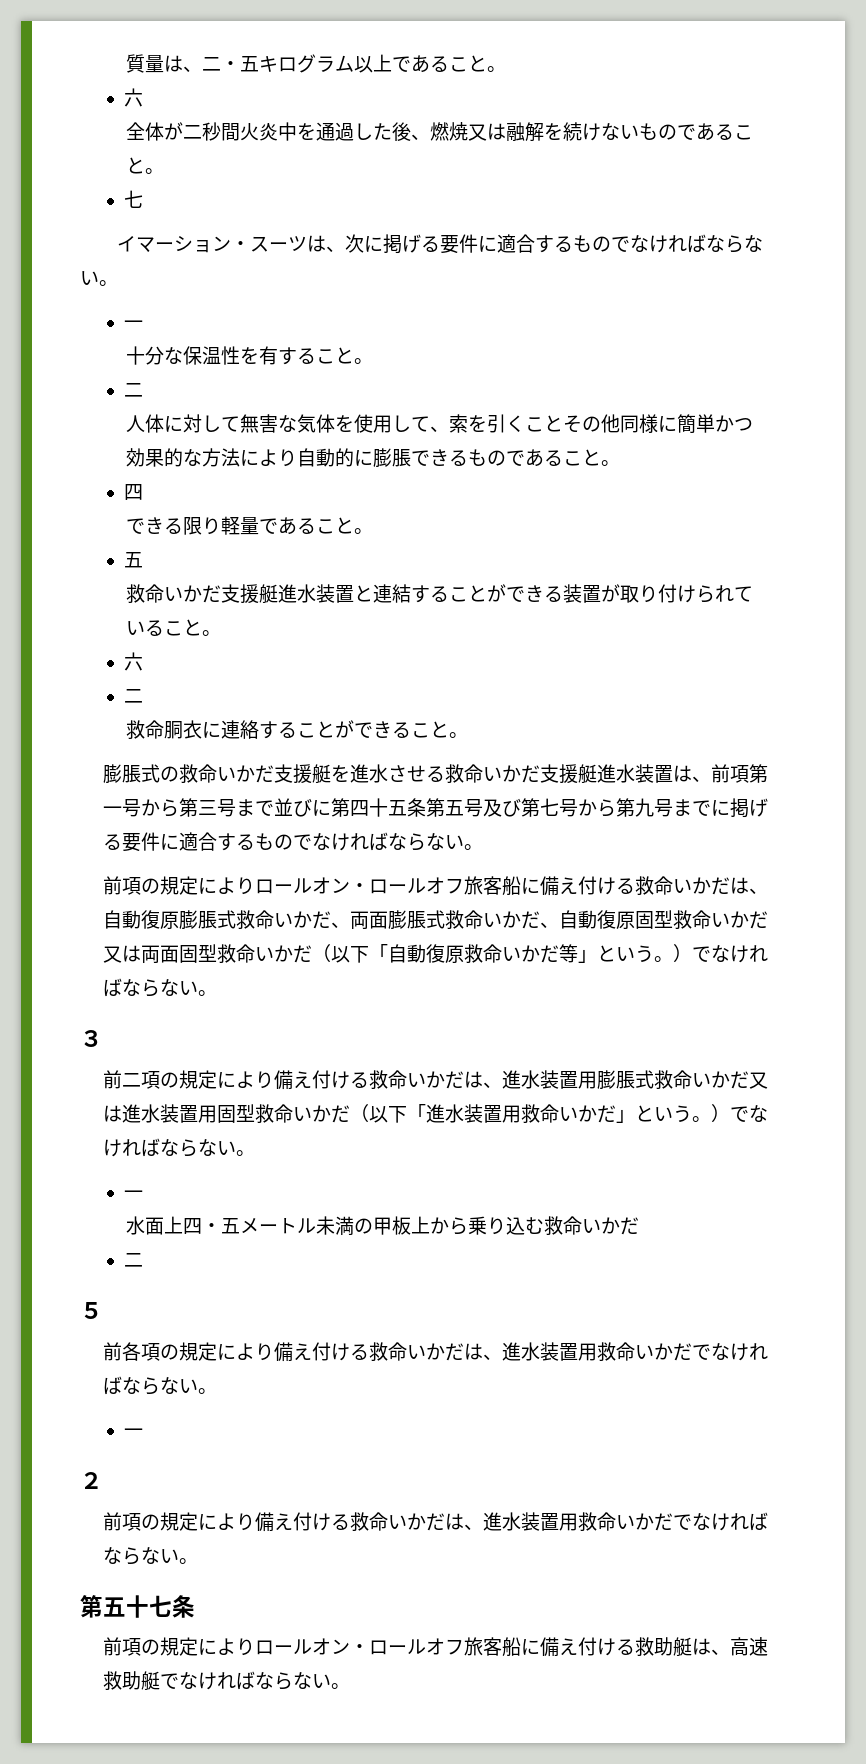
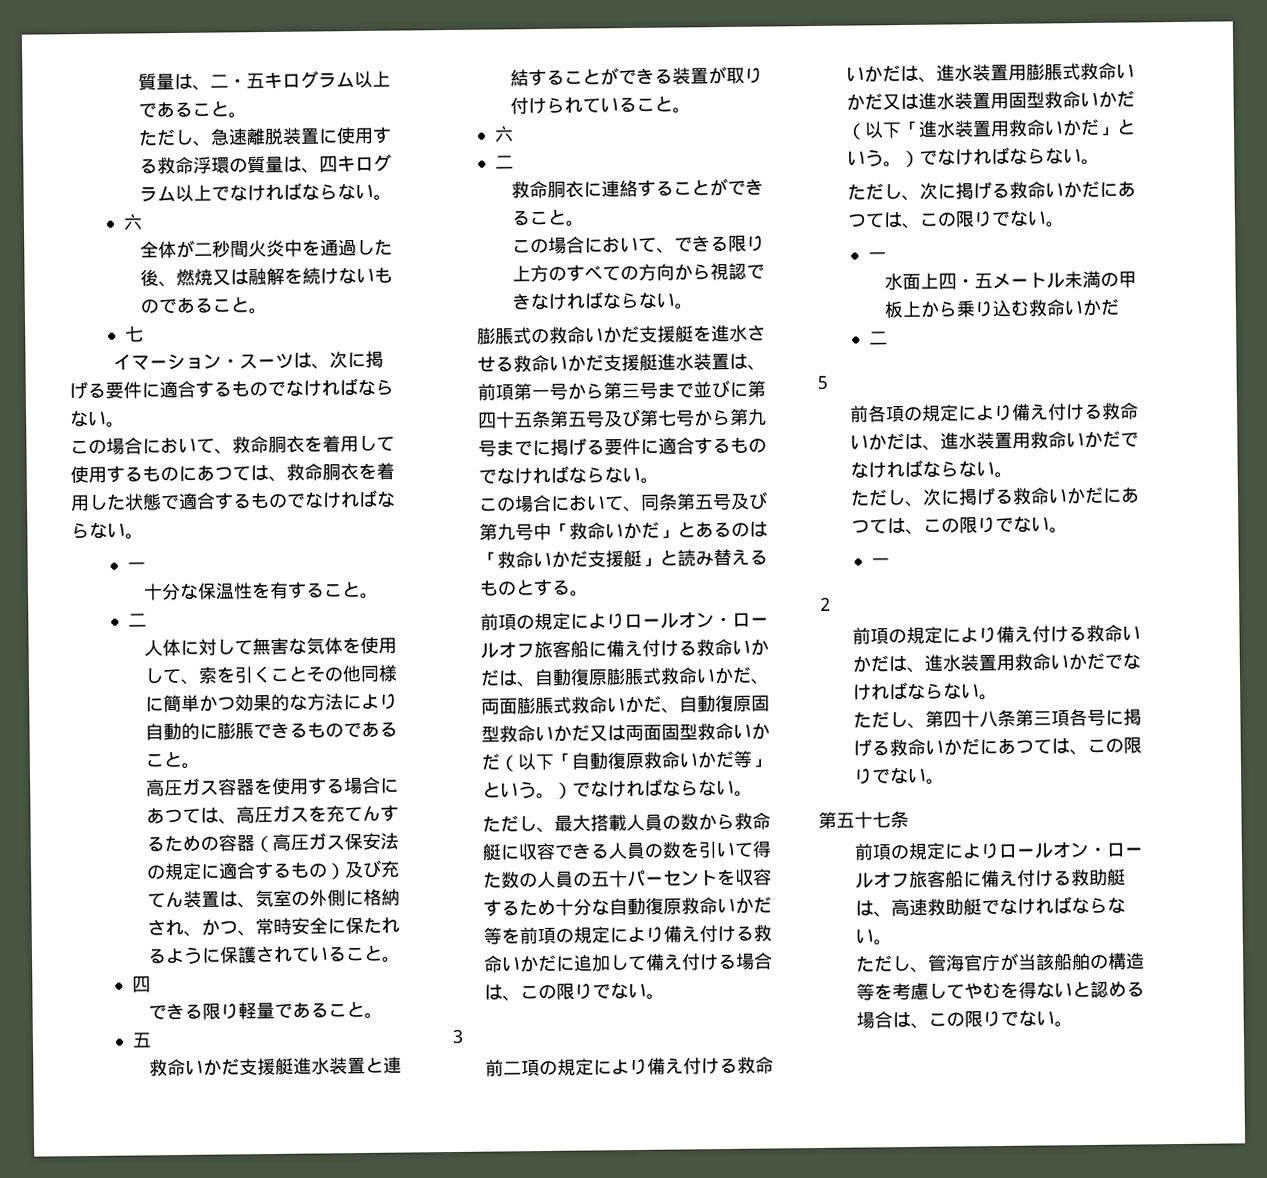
(507, 69) none -> [137,126,392,147] [138,153,392,175] [138,182,392,203] // ただし、急速離脱装置に使用する救命浮環の質量は、四キログラム以上でなければならない。
(118, 283) none -> [70,435,395,455] [70,462,395,484] [70,489,396,512] [71,521,144,540] // この場合において、救命胴衣を着用して使用するものにあつては、救命胴衣を着用した状態で適合するものでなければならない。
(621, 463) none -> [145,776,399,797] [145,804,399,825] [145,832,399,853] [146,859,400,881] [146,888,400,909] [146,916,400,937] [146,944,401,964] // 高圧ガス容器を使用する場合にあつては、高圧ガスを充てんするための容器（高圧ガス保安法の規定に適合するもの）及び充てん装置は、気室の外側に格納され、かつ、常時安全に保たれるように保護されていること。
(469, 735) none -> [511,234,765,254] [511,262,765,283] [511,291,693,311] // この場合において、できる限り上方のすべての方向から視認できなければならない。
(484, 847) none -> [477,491,768,513] [478,521,768,541] [478,548,768,569] [478,578,589,597] // この場合において、同条第五号及び第九号中「救命いかだ」とあるのは「救命いかだ支援艇」と読み替えるものとする。
(218, 993) none -> [481,812,771,834] [481,840,771,861] [482,868,772,889] [482,896,772,917] [482,924,772,945] [483,952,773,973] [483,982,665,1002] // ただし、最大搭載人員の数から救命艇に収容できる人員の数を引いて得た数の人員の五十パーセントを収容するため十分な自動復原救命いかだ等を前項の規定により備え付ける救命いかだに追加して備え付ける場合は、この限りでない。
(256, 1153) none -> [846,180,1136,202] [846,209,1065,230] // ただし、次に掲げる救命いかだにあつては、この限りでない。
(218, 1391) none -> [849,486,1140,508] [850,515,1068,536] // ただし、次に掲げる救命いかだにあつては、この限りでない。
(199, 1561) none -> [852,708,1142,730] [852,736,1142,757] [852,766,945,785] // ただし、第四十八条第三項各号に掲げる救命いかだにあつては、この限りでない。
(351, 1686) none -> [855,952,1145,973] [855,980,1145,1001] [855,1009,1073,1029] // ただし、管海官庁が当該船舶の構造等を考慮してやむを得ないと認める場合は、この限りでない。

